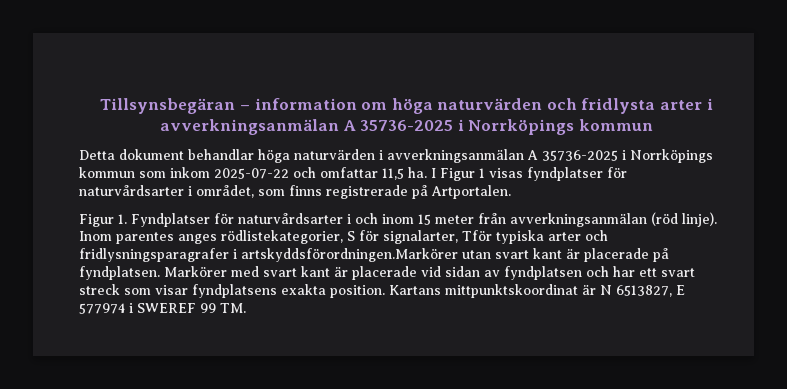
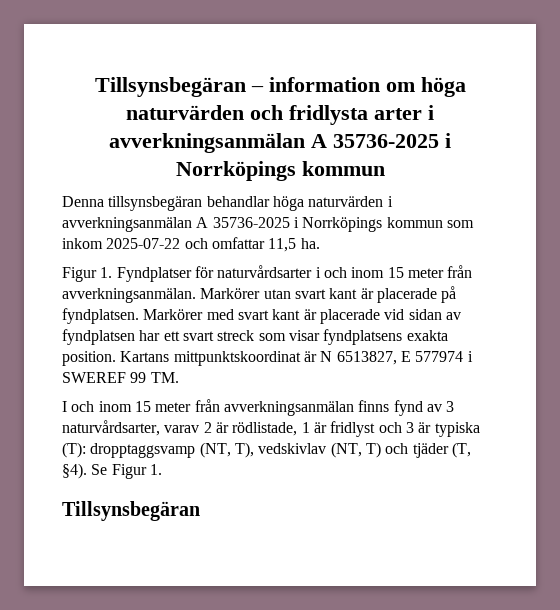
[79,149,184,160] Detta dokument -> [62,196,203,211] Denna tillsynsbegäran
[431,167,627,181] [79,185,511,199] I Figur 1 visas fyndplatser för naturvårdsarter i området, som finns registrerade på Artportalen. -> (320, 243) none
[510,212,717,227] [79,230,608,244] [79,248,458,262] avverkningsanmälan (röd linje). Inom parentes anges rödlistekategorier, S för signalarter, Tför typiska arter och fridlysningsparagrafer i artskyddsförordningen.Markörer -> [62,288,261,303] avverkningsanmälan. Markörer
[586,266,609,277] och -> (135, 337) none
(246, 308) none -> [62,399,455,416] [62,420,480,437] [62,442,471,458] [62,463,162,479] [62,501,200,521] // I och inom 15 meter från avverkningsanmälan finns fynd av 3 naturvårdsarter, varav 2 är rödlistade, 1 är fridlyst och 3 är typiska (T): dropptaggsvamp (NT, T), vedskivlav (NT, T) och tjäder (T, §4). Se Figur 1. // Tillsynsbegäran

